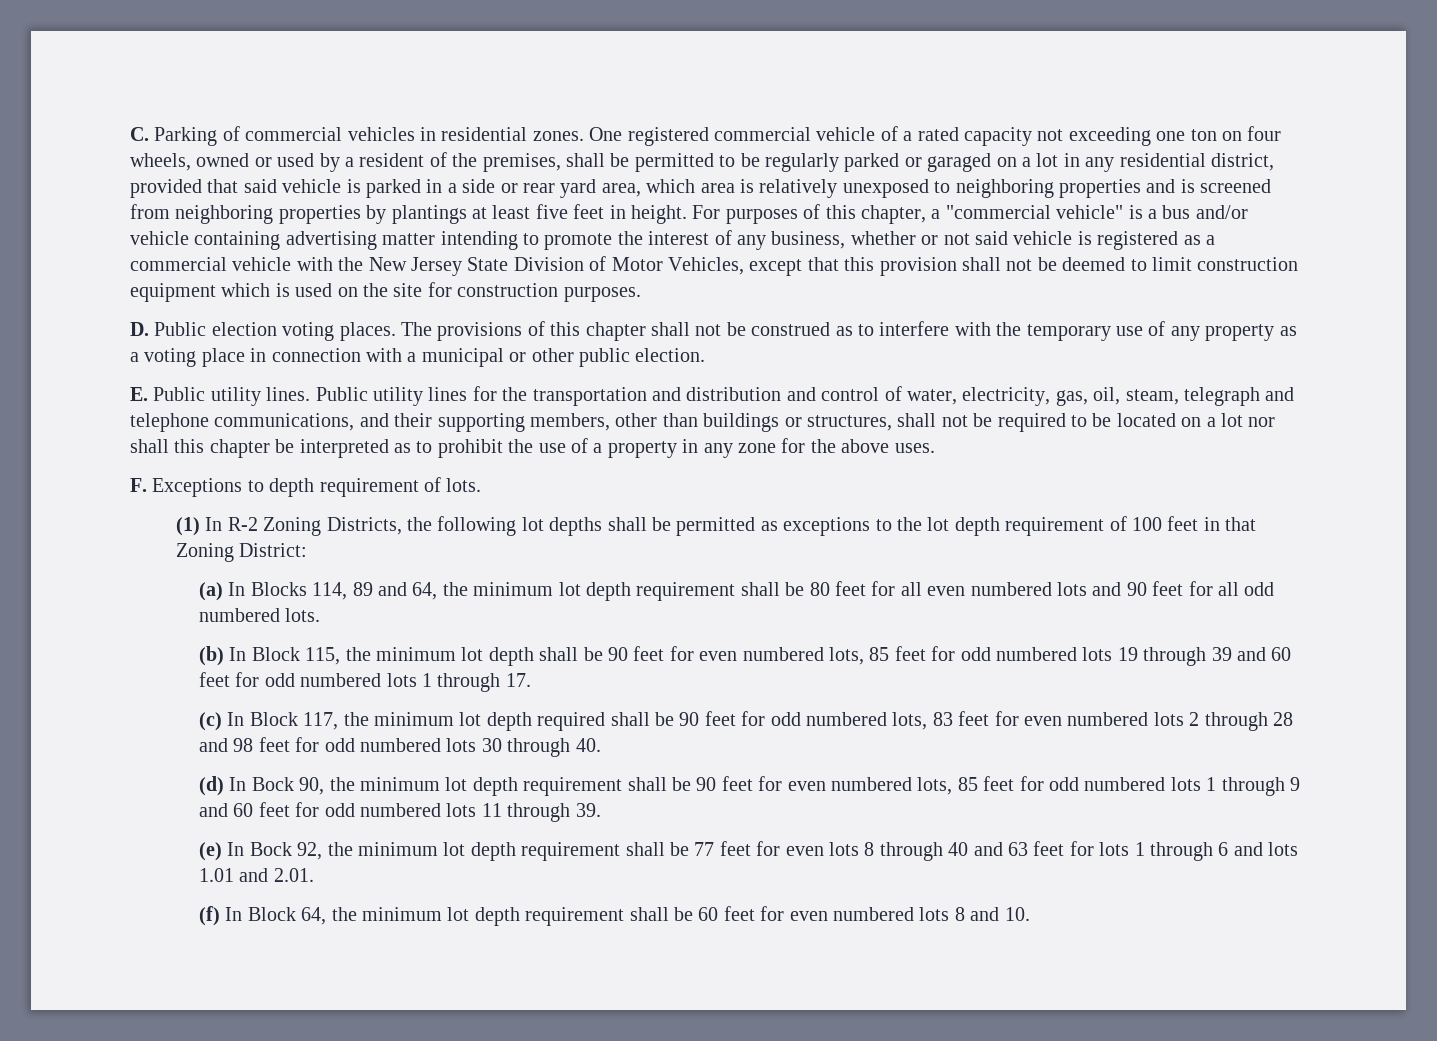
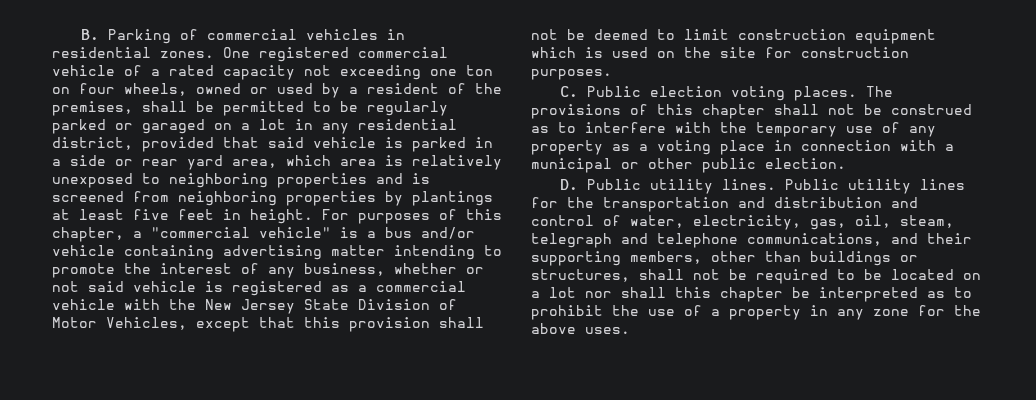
[130,127,149,141] C. -> [80,29,99,40] B.
[130,322,149,336] D. -> [559,86,578,97] C.
[130,387,148,401] E. -> [559,179,578,190] D.
[130,477,482,497] [175,516,1257,536] [175,543,308,562] [198,581,1275,601] [198,608,321,622] [198,646,1292,666] [198,672,531,692] [198,711,1293,731] [198,737,601,757] [198,776,1300,796] [198,802,601,822] [198,841,1299,861] [198,868,314,882] [198,906,1030,926] // F. Exceptions to depth requirement of lots. // (1) In R-2 Zoning Districts, the following lot depths shall be permitted as exceptions to the lot depth requirement of 100 feet in that Zoning District: // (a) In Blocks 114, 89 and 64, the minimum lot depth requirement shall be 80 feet for all even numbered lots and 90 feet for all odd numbered lots. // (b) In Block 115, the minimum lot depth shall be 90 feet for even numbered lots, 85 feet for odd numbered lots 19 through 39 and 60 feet for odd numbered lots 1 through 17. // (c) In Block 117, the minimum lot depth required shall be 90 feet for odd numbered lots, 83 feet for even numbered lots 2 through 28 and 98 feet for odd numbered lots 30 through 40. // (d) In Bock 90, the minimum lot depth requirement shall be 90 feet for even numbered lots, 85 feet for odd numbered lots 1 through 9 and 60 feet for odd numbered lots 11 through 39. // (e) In Bock 92, the minimum lot depth requirement shall be 77 feet for even lots 8 through 40 and 63 feet for lots 1 through 6 and lots 1.01 and 2.01. // (f) In Block 64, the minimum lot depth requirement shall be 60 feet for even numbered lots 8 and 10. -> (630, 330) none

